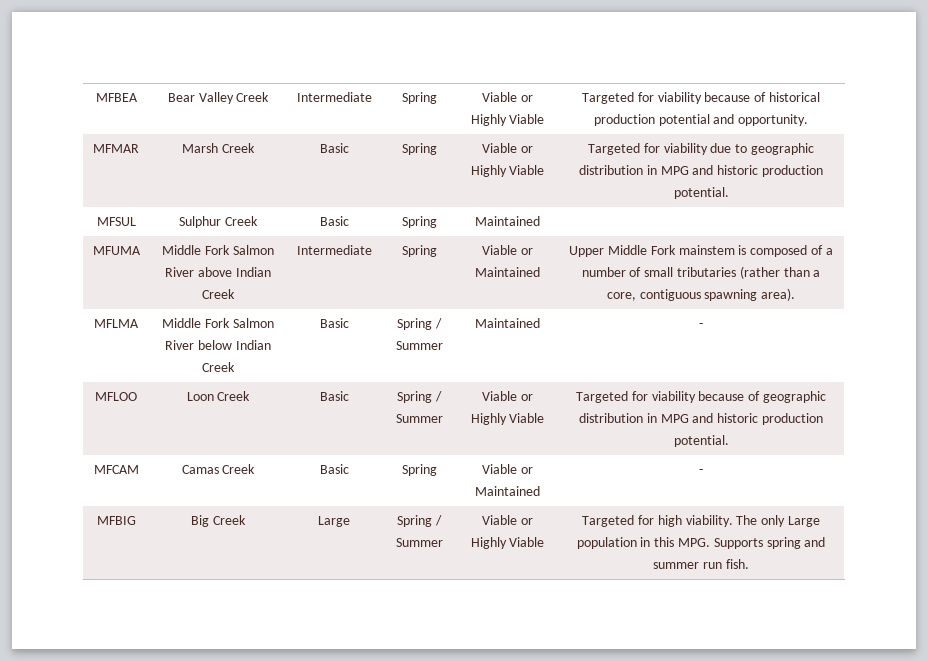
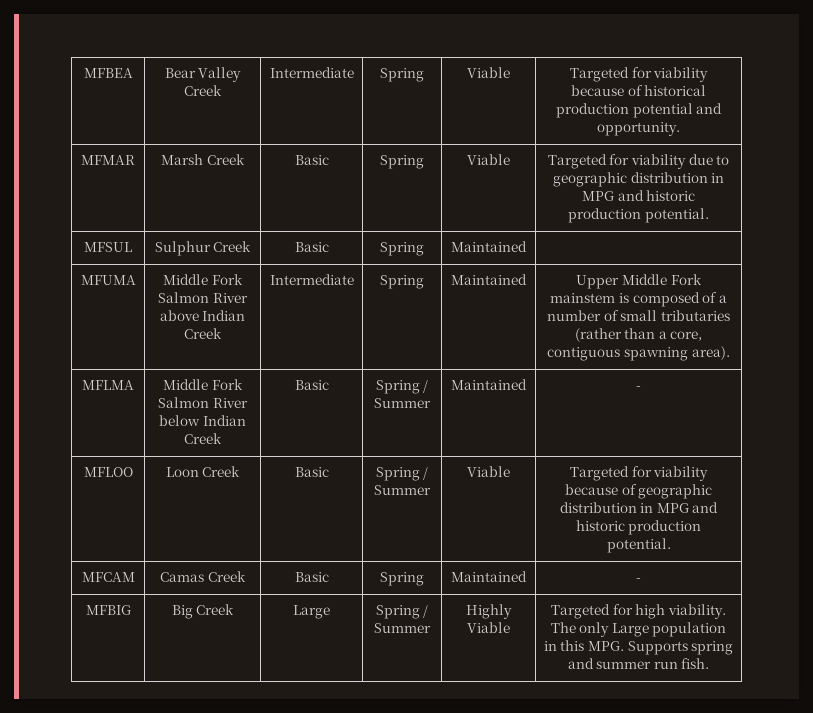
[520,95,533,102] [470,114,545,126] or Highly Viable -> (510, 72) none
[520,146,533,153] [470,165,545,177] or Highly Viable -> (510, 159) none
[482,245,533,255] Viable or -> (424, 282) none
[520,394,533,401] [470,413,545,425] or Highly Viable -> (510, 471) none
[482,464,533,474] Viable or -> (424, 579) none
[482,515,533,525] Viable or -> (431, 628) none

